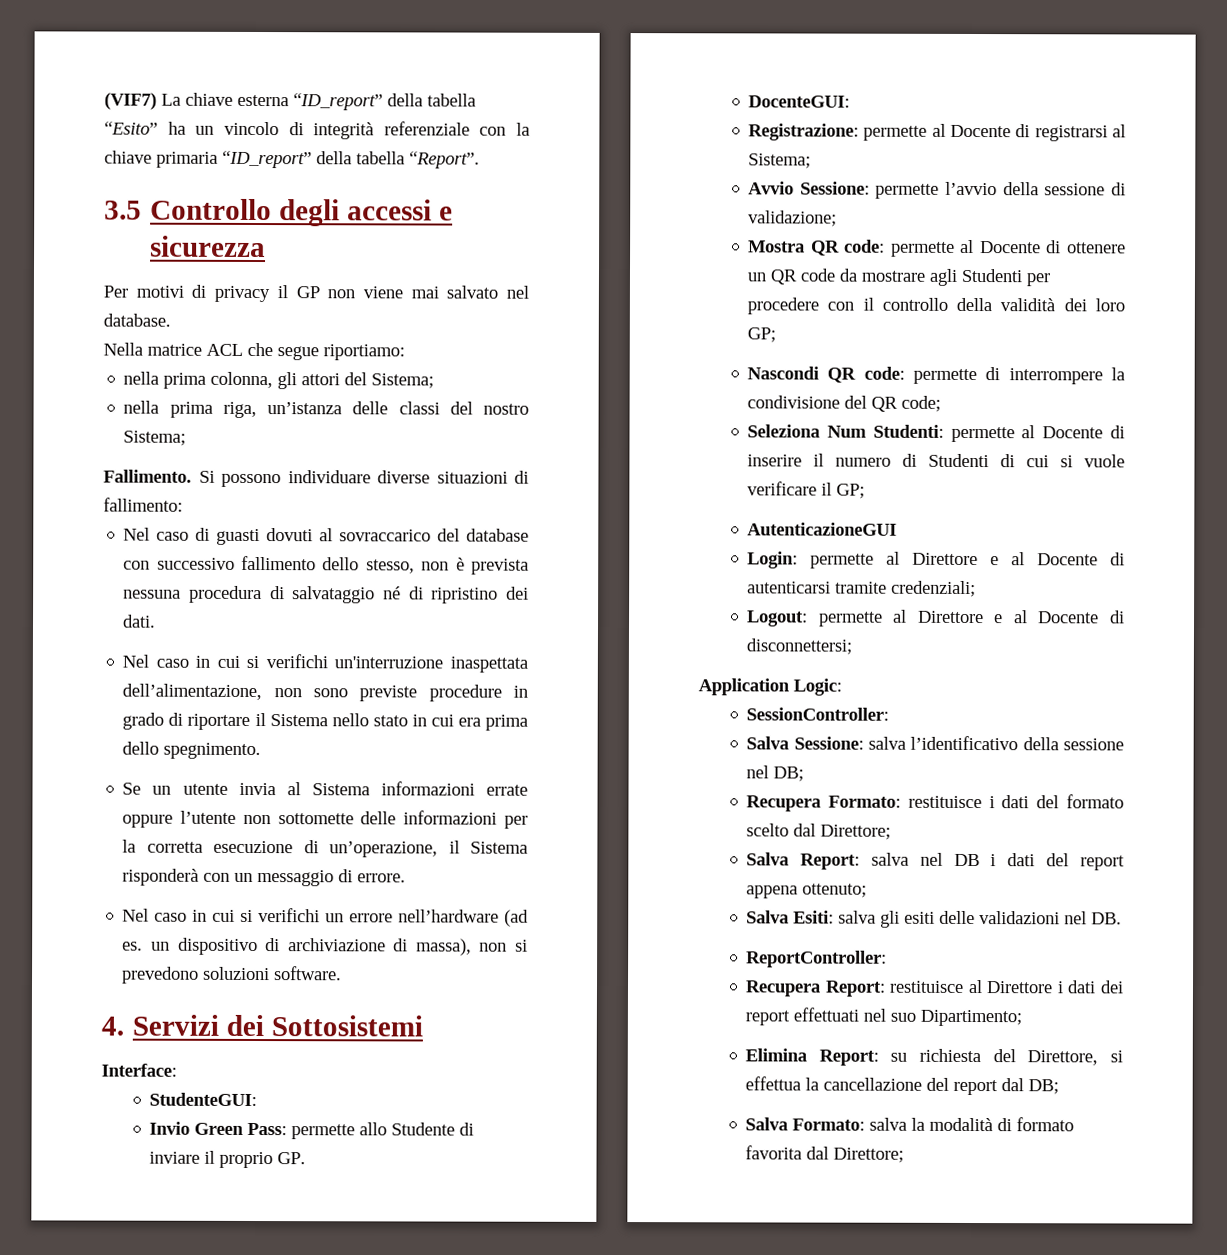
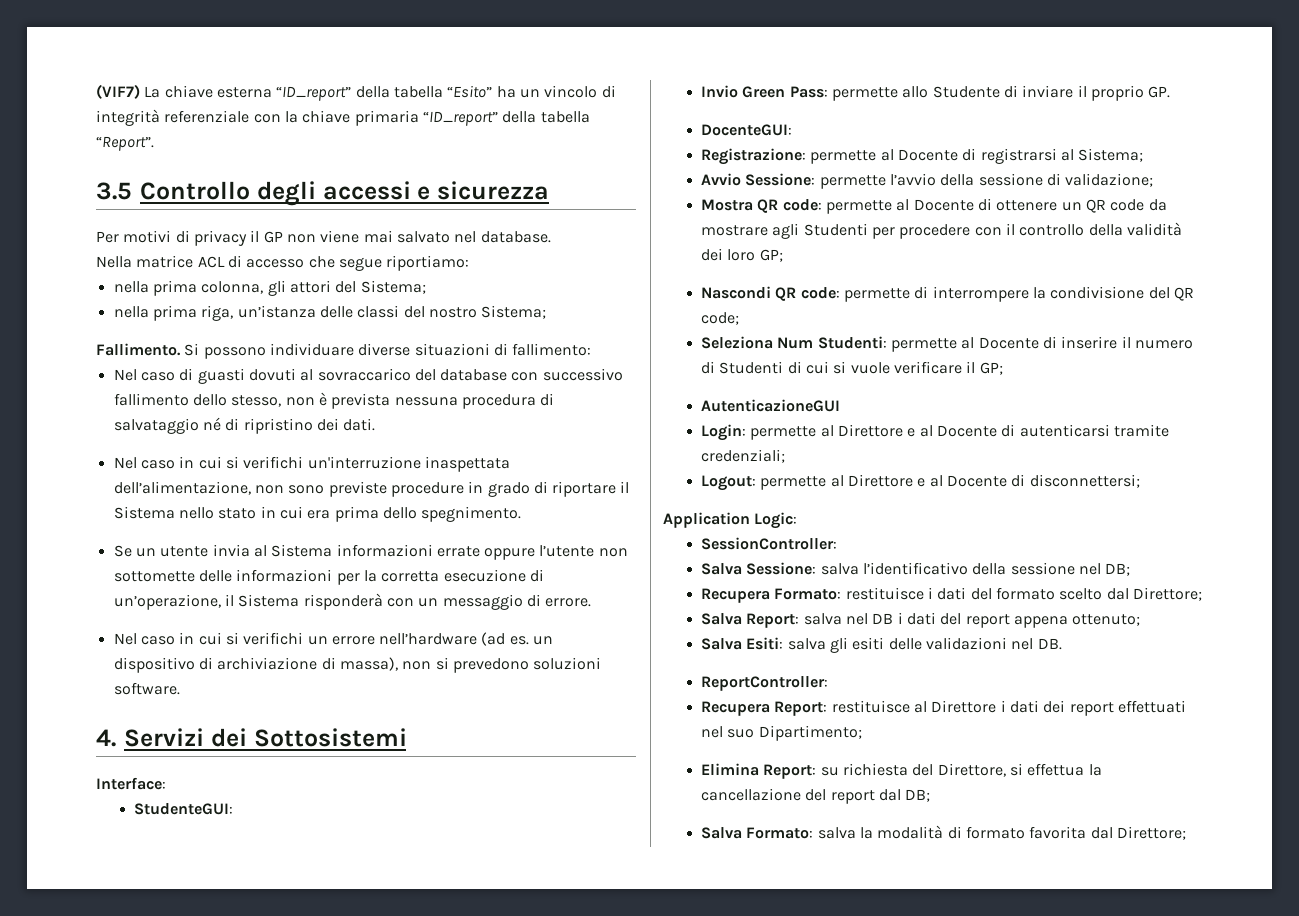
(243, 349) none -> [227,255,305,268] di accesso

